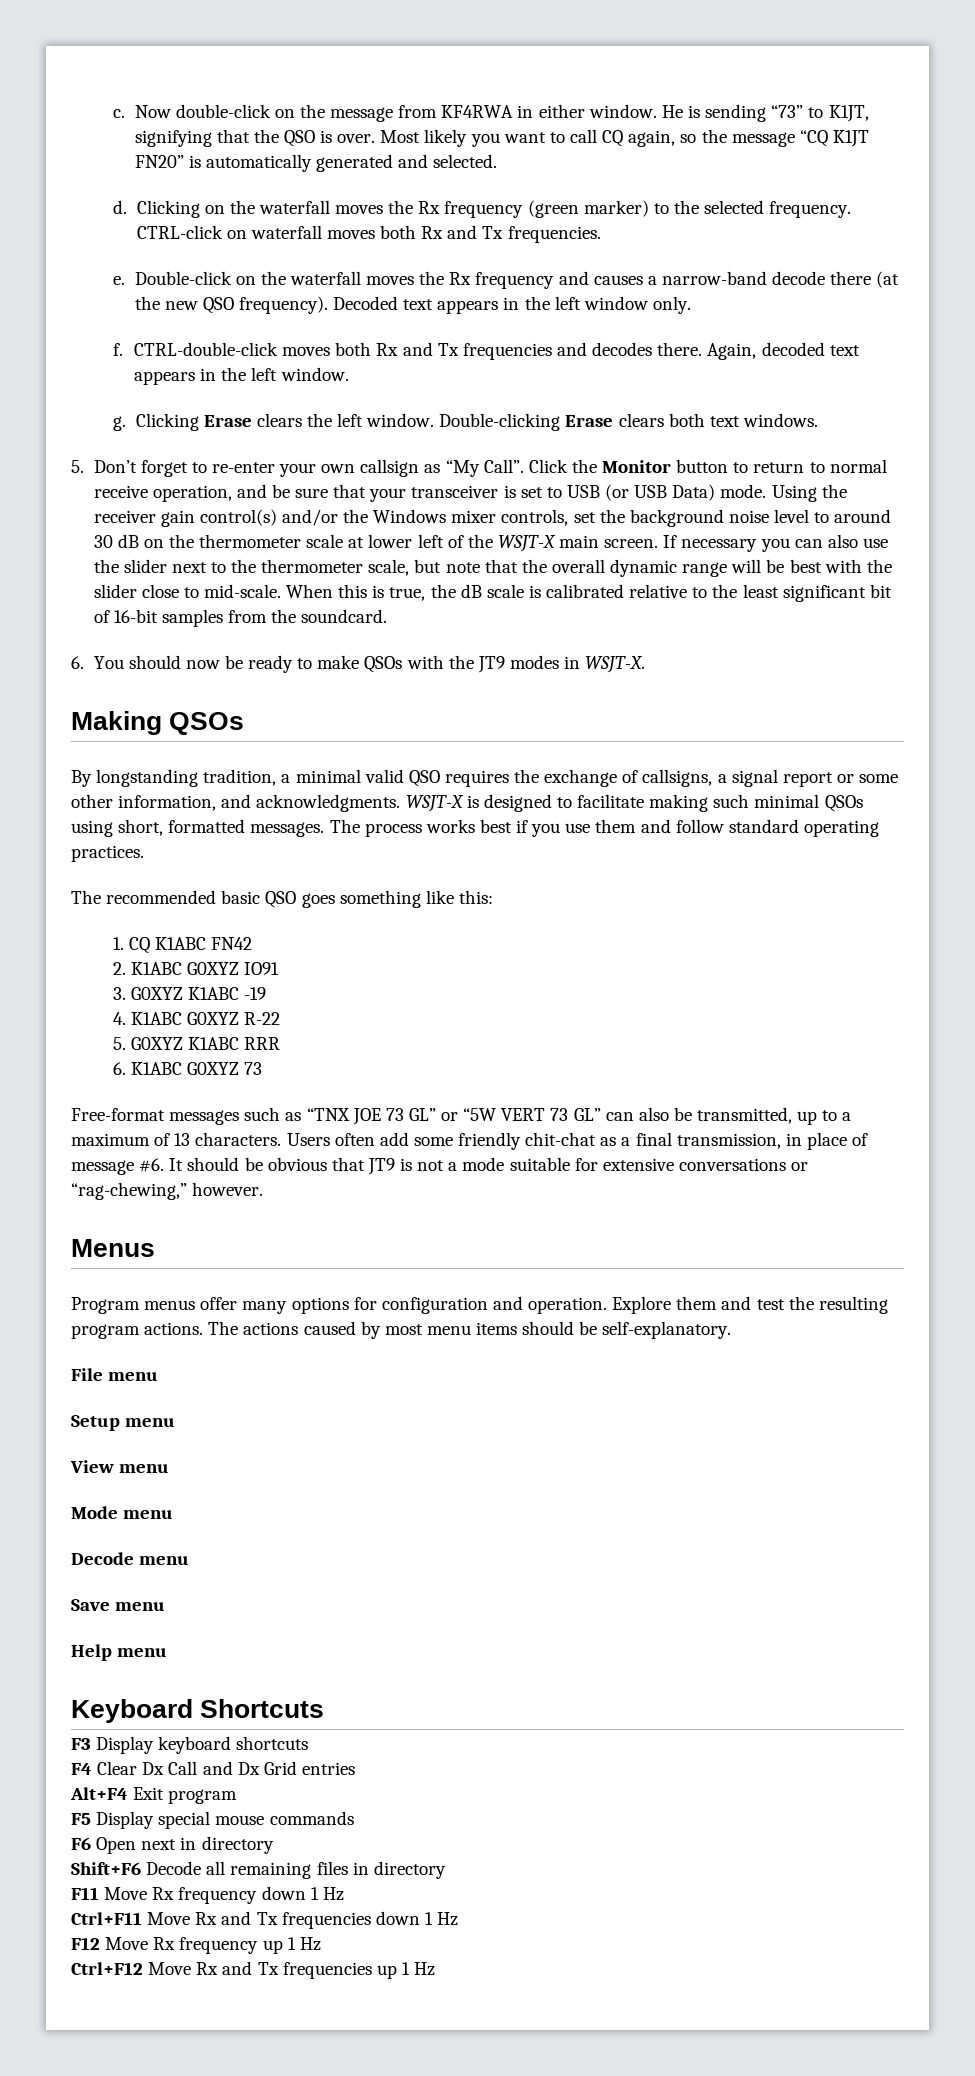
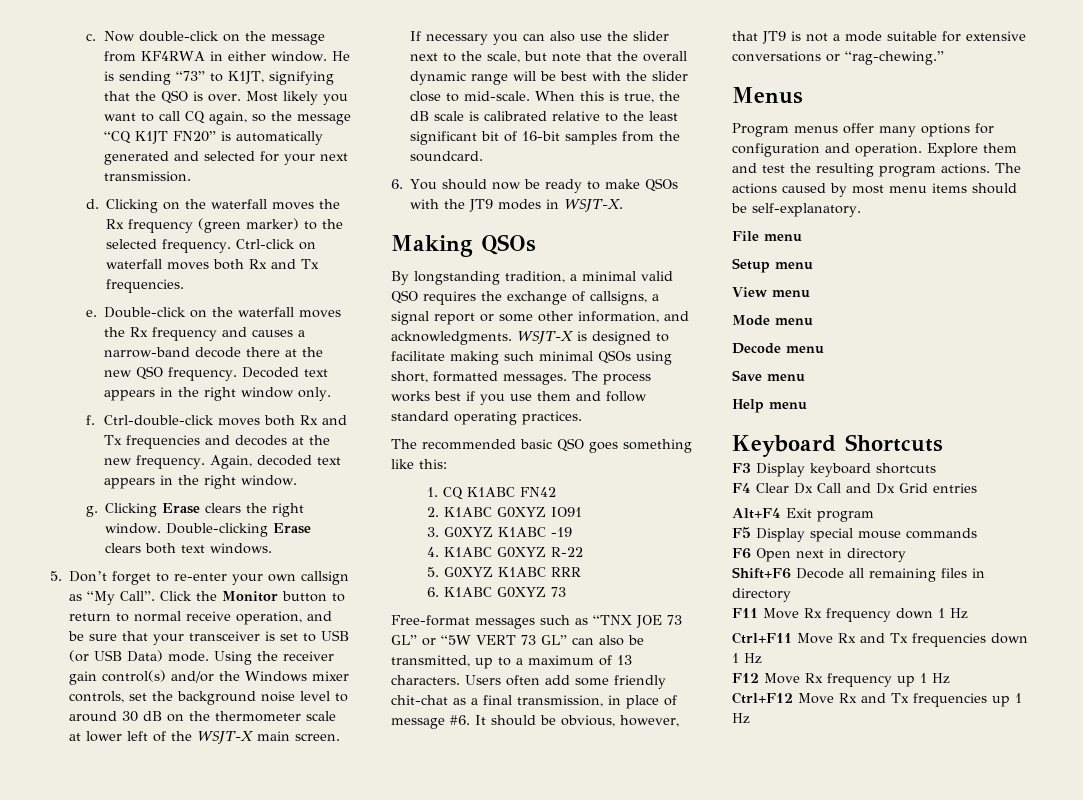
[433,154,498,168] selected. -> [203,151,348,165] [103,171,191,182] selected for your next transmission.
[136,225,223,239] CTRL-click -> [236,239,296,249] Ctrl-click
[876,271,900,288] (at -> [285,349,298,357] at
[238,296,328,314] frequency). -> [168,367,238,381] frequency.
[554,296,581,310] left -> [204,387,237,401] right
[134,342,279,356] CTRL-double-click -> [103,415,214,426] Ctrl-double-click
[657,342,703,356] there. -> [291,435,330,445] [103,455,205,469] at the new frequency.
[251,367,278,381] left -> [203,475,236,489] right
[337,413,364,427] left -> [272,503,305,517] right
[261,559,364,573] thermometer -> (483, 56) none
[267,1157,327,1171] obvious -> [561,715,679,727] obvious, however,
[71,1182,264,1200] “rag-chewing,” however. -> [845,51,944,65] “rag-chewing.”

